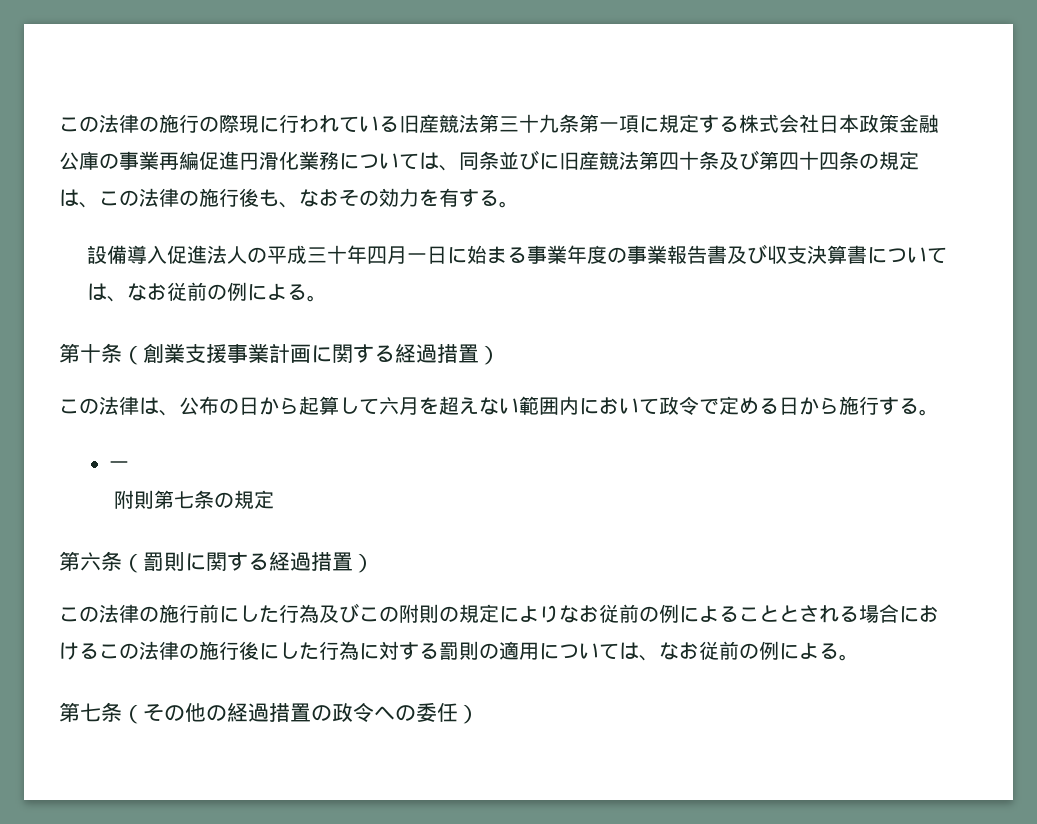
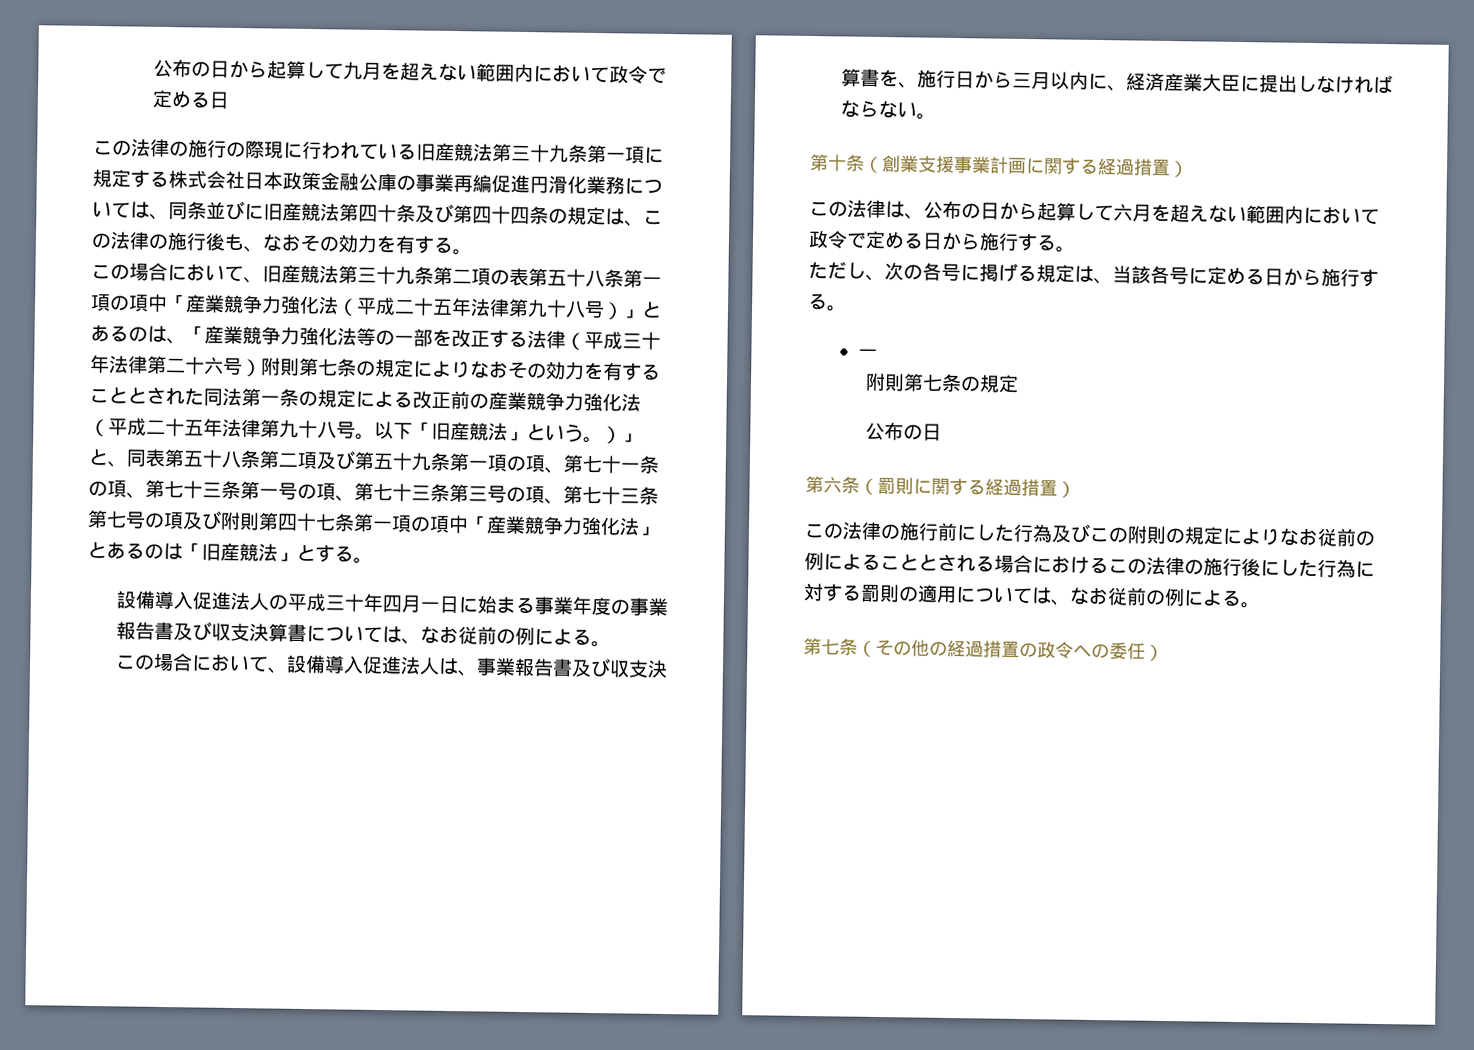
(59, 124) none -> [153,59,668,84] [152,89,230,109] 公布の日から起算して九月を超えない範囲内において政令で定める日 //
(519, 204) none -> [91,262,662,288] [90,293,662,320] [90,324,661,350] [90,354,661,381] [89,386,641,412] [89,417,641,444] [88,448,659,474] [88,479,659,505] [87,509,658,536] [87,541,373,564] // この場合において、旧産競法第三十九条第二項の表第五十八条第一項の項中「産業競争力強化法（平成二十五年法律第九十八号）」とあるのは、「産業競争力強化法等の一部を改正する法律（平成三十年法律第二十六号）附則第七条の規定によりなおその効力を有することとされた同法第一条の規定による改正前の産業競争力強化法（平成二十五年法律第九十八号。以下「旧産競法」という。）」と、同表第五十八条第二項及び第五十九条第一項の項、第七十一条の項、第七十三条第一号の項、第七十三条第三号の項、第七十三条第七号の項及び附則第四十七条第一項の項中「産業競争力強化法」とあるのは「旧産競法」とする。
(327, 298) none -> [114,652,668,679] [840,68,1393,94] [839,100,936,120] // この場合において、設備導入促進法人は、事業報告書及び収支決算書を、施行日から三月以内に、経済産業大臣に提出しなければならない。
(939, 412) none -> [808,261,1379,287] [808,292,847,312] // ただし、次の各号に掲げる規定は、当該各号に定める日から施行する。
(275, 499) none -> [865,422,943,441] // 公布の日

